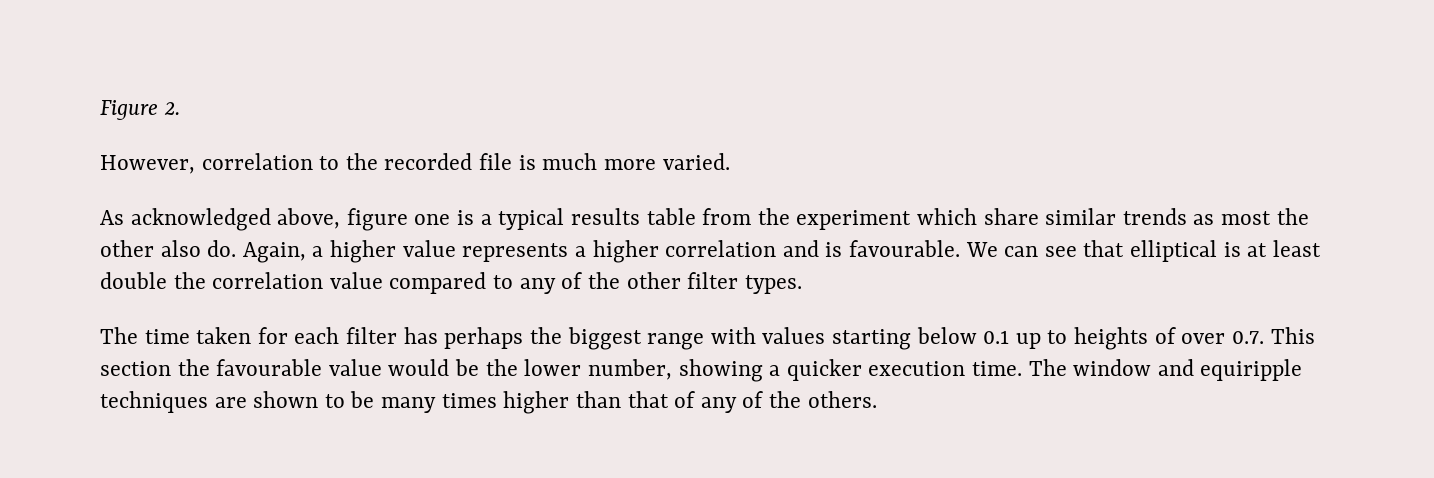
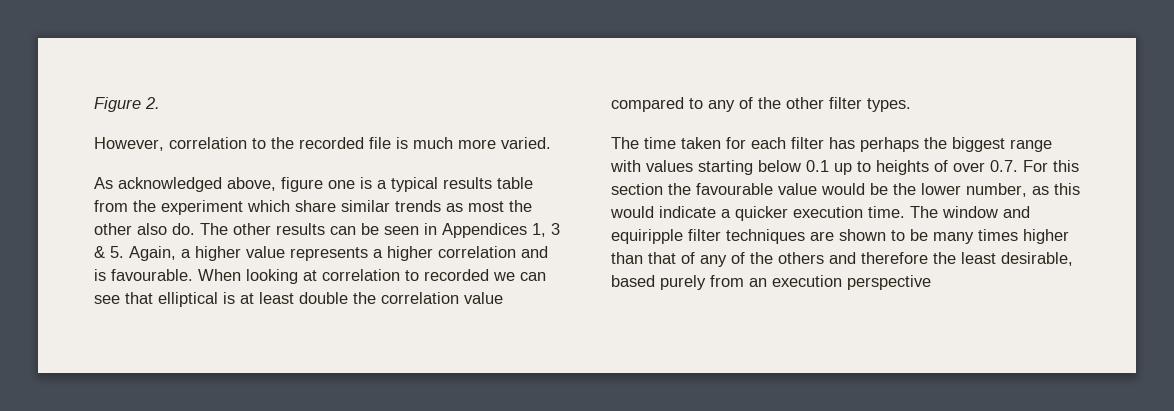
(237, 248) none -> [200,223,560,238] [94,246,124,258] The other results can be seen in Appendices 1, 3 & 5.
[965,242,998,257] We -> [198,269,515,284] When looking at correlation to recorded we
[1270,327,1315,344] This -> [1023,160,1079,172] For this
[678,359,763,382] showing -> [1032,183,1080,195] [610,206,716,218] as this would indicate
(1303, 370) none -> [688,229,721,241] filter
[807,391,877,408] others. -> [778,252,1073,266] [611,275,931,290] others and therefore the least desirable, based purely from an execution perspective

